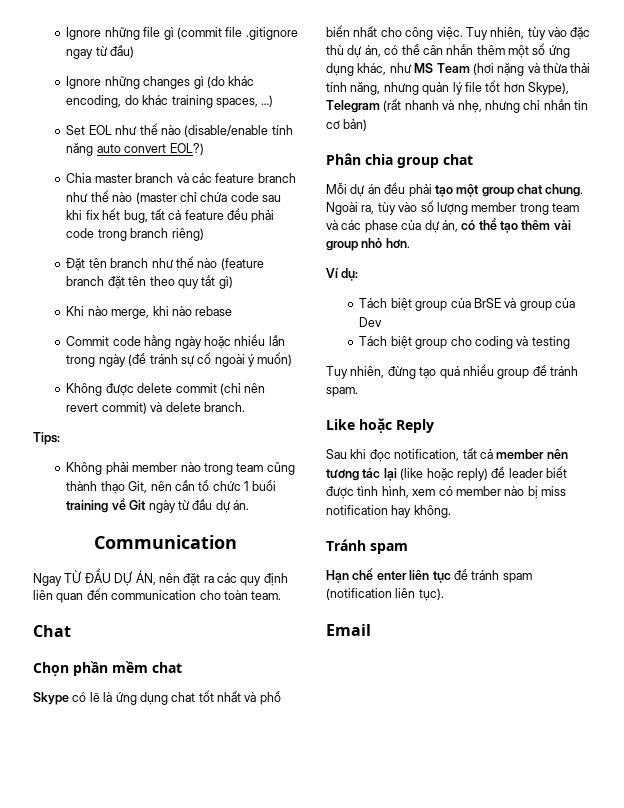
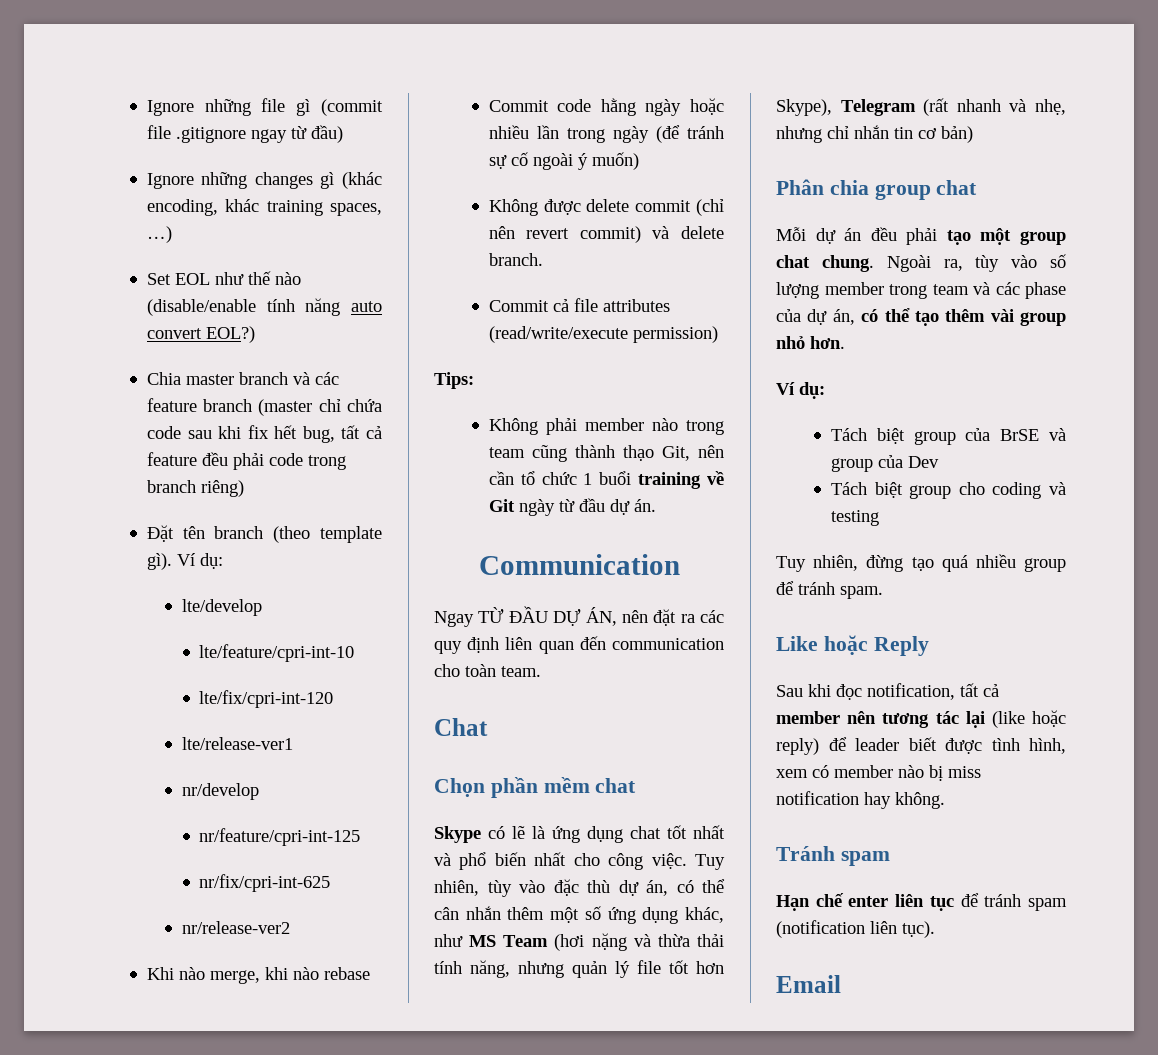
[206,76,255,88] [66,95,139,108] (do khác encoding, do -> [342,172,382,189] [146,199,218,216] (khác encoding,
[66,190,133,202] như thế nào -> (253, 405) none
[151,256,264,270] [66,275,233,289] như thế nào (feature branch đặt tên theo quy tắt gì) -> [273,526,382,543] [146,553,223,570] [181,599,262,616] [199,644,355,662] [199,690,334,708] [181,737,293,750] [181,783,259,800] [199,828,361,846] [199,874,331,892] [181,921,290,934] (theo template gì). Ví dụ: // lte/develop // lte/feature/cpri-int-10 // lte/fix/cpri-int-120 // lte/release-ver1 // nr/develop // nr/feature/cpri-int-125 // nr/fix/cpri-int-625 // nr/release-ver2
(245, 407) none -> [488,298,670,312] [488,326,718,343] // Commit cả file attributes (read/write/execute permission)

